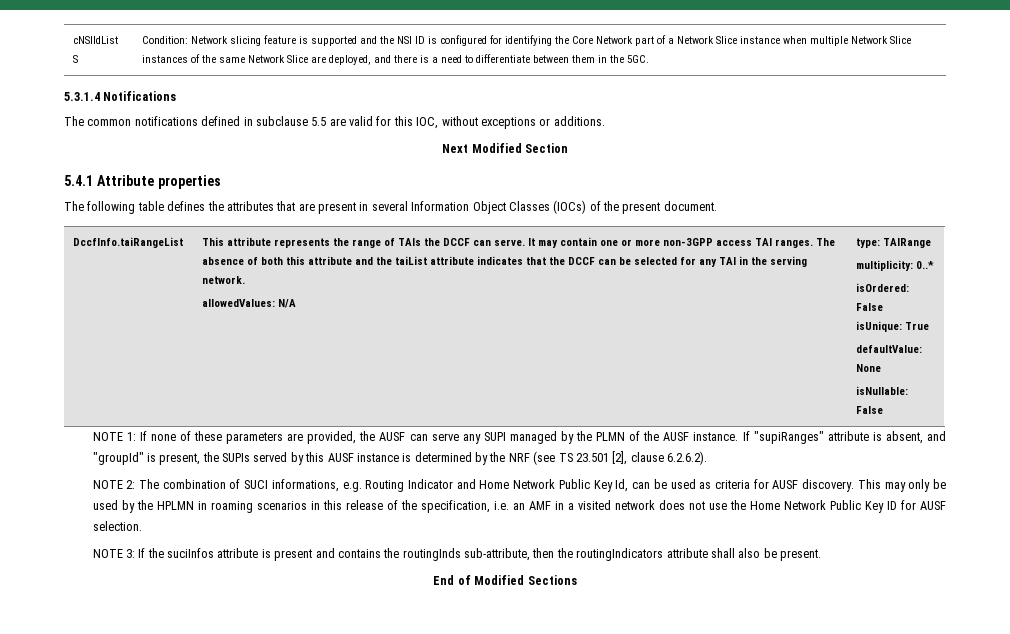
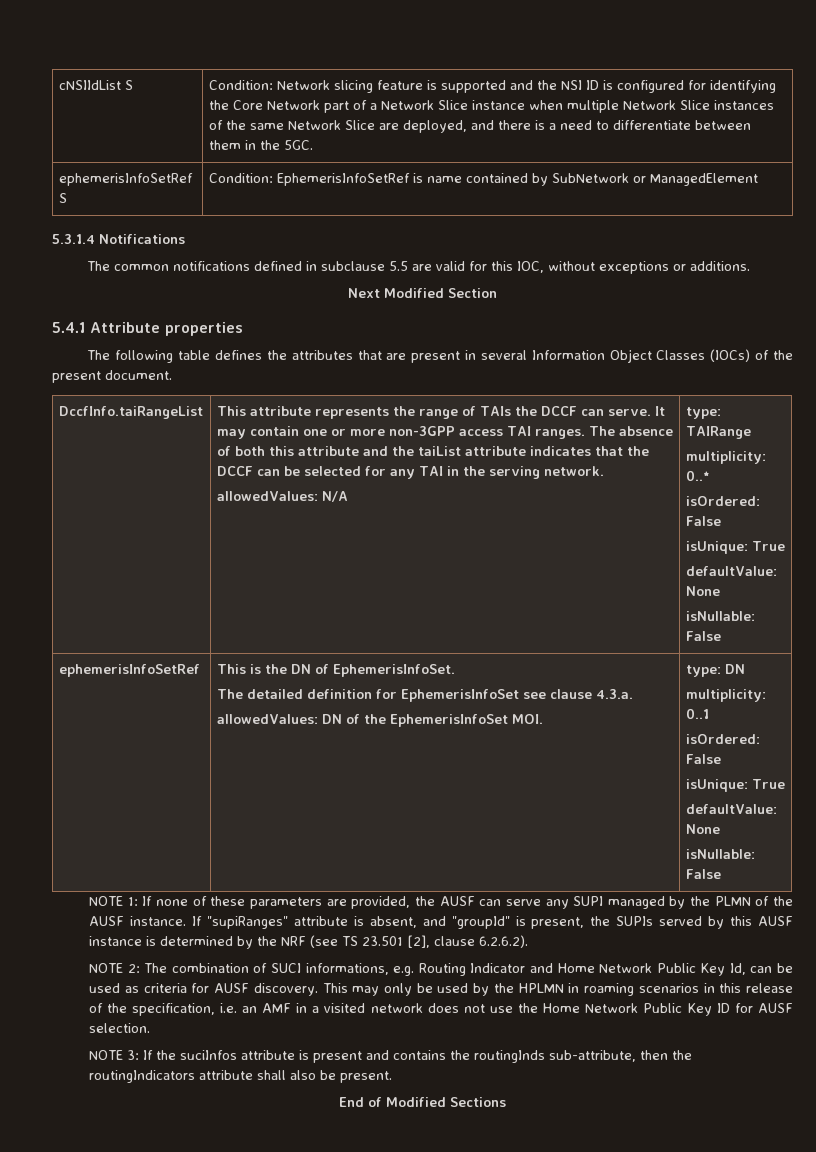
(650, 59) none -> [58,173,193,186] [58,193,67,203] [208,173,758,186] // ephemerisInfoSetRef S | Condition: EphemerisInfoSetRef is name contained by SubNetwork or ManagedElement
(884, 410) none -> [58,664,200,677] [216,664,455,677] [216,689,633,702] [216,714,543,727] [685,664,745,677] [685,689,766,702] [685,708,709,719] [685,734,760,744] [685,754,721,764] [685,779,785,792] [685,804,777,814] [685,824,720,834] [685,849,755,859] [685,869,721,879] // ephemerisInfoSetRef | This is the DN of EphemerisInfoSet. // The detailed definition for EphemerisInfoSet see clause 4.3.a. // allowedValues: DN of the EphemerisInfoSet MOI. | type: DN // multiplicity: 0..1 // isOrdered: False // isUnique: True // defaultValue: None // isNullable: False

